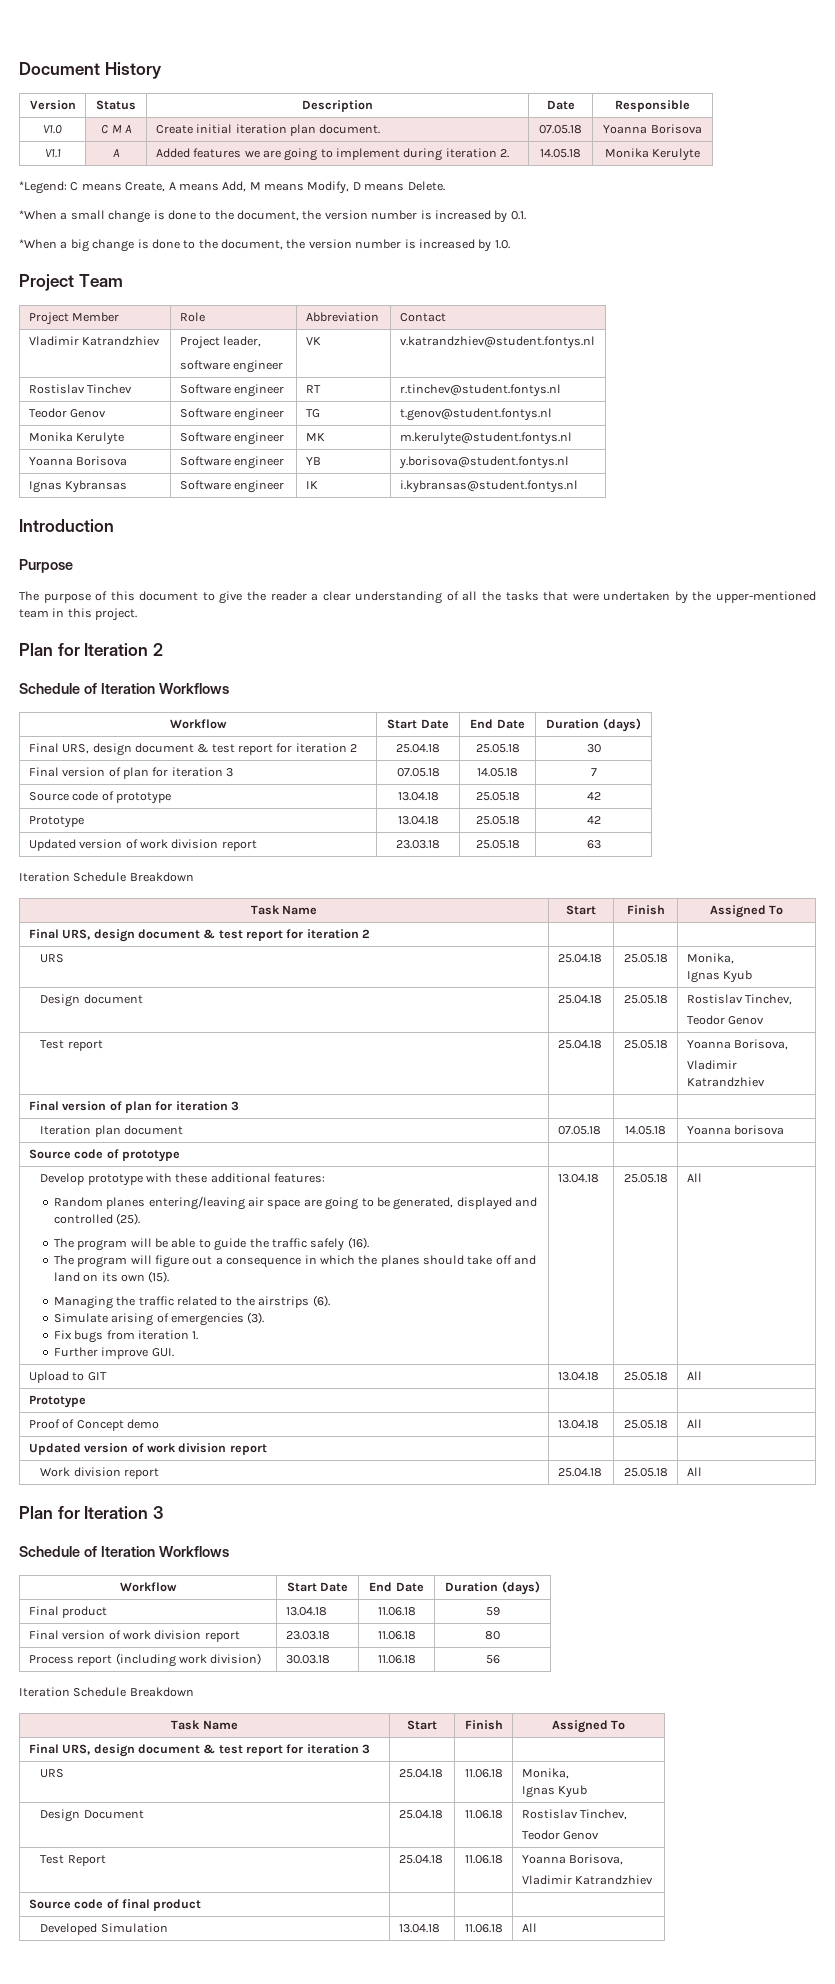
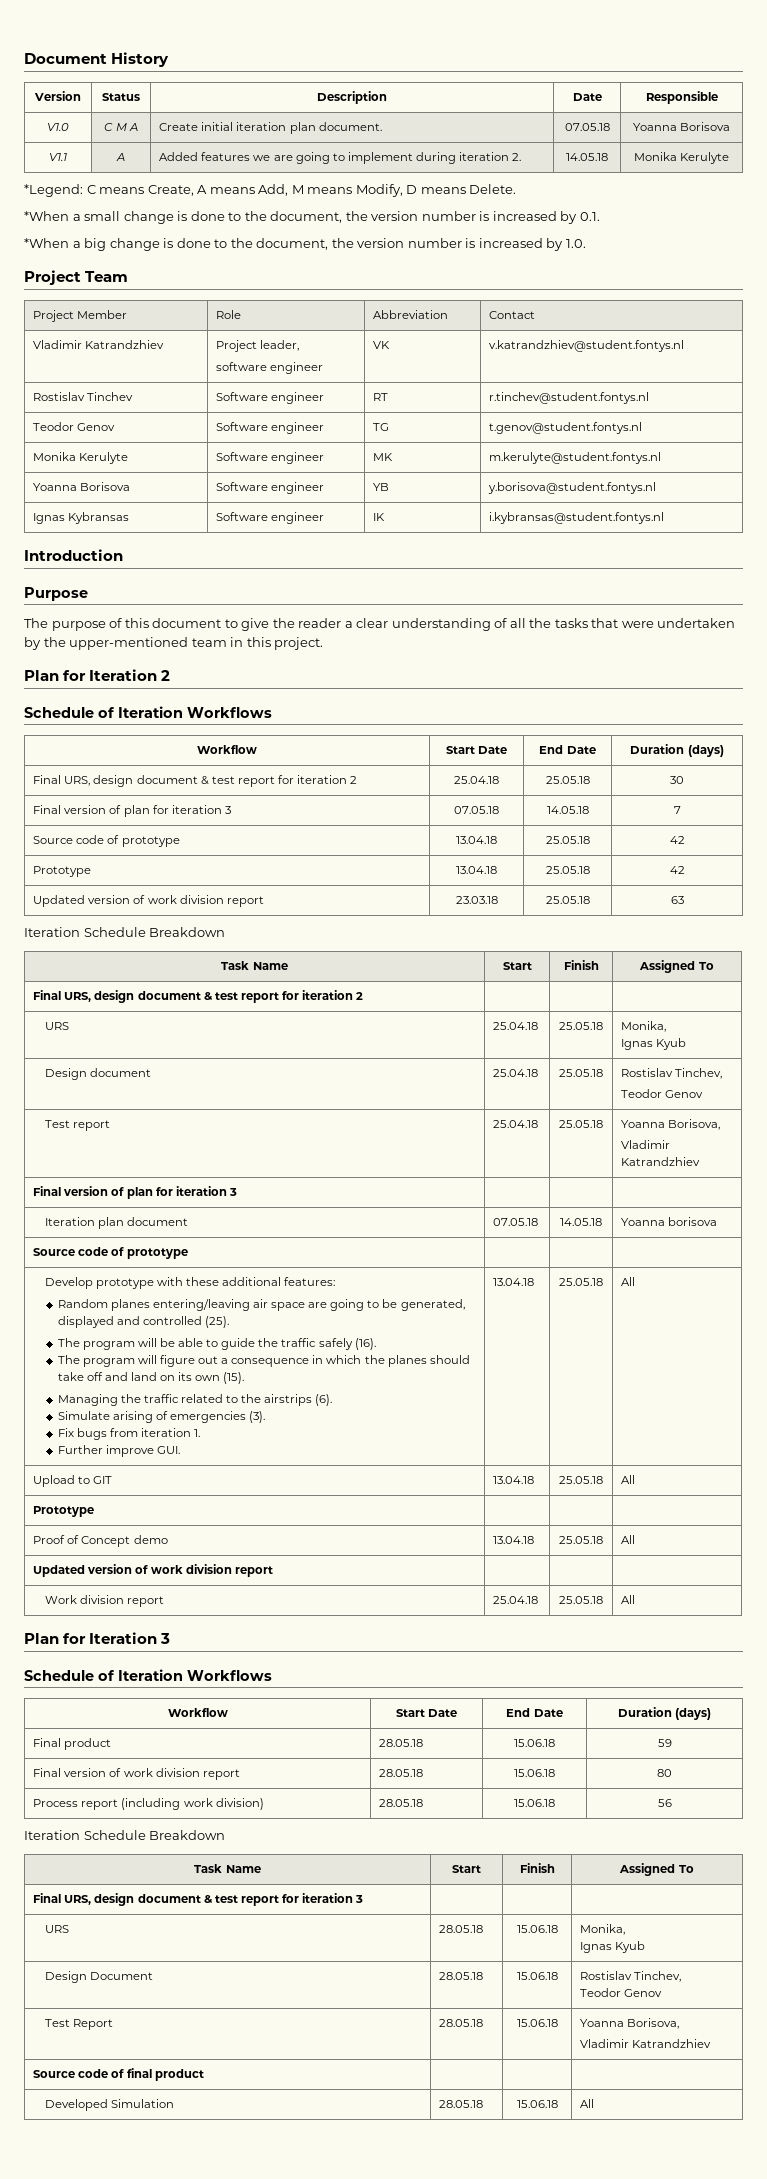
[285,1607,327,1616] [377,1607,416,1616] 13.04.18 | 11.06.18 -> [379,1739,424,1747] [514,1739,555,1747] 28.05.18 | 15.06.18
[285,1631,330,1640] [377,1631,416,1640] 23.03.18 | 11.06.18 -> [379,1769,424,1777] [514,1769,555,1777] 28.05.18 | 15.06.18
[285,1655,330,1664] [377,1655,416,1664] 30.03.18 | 11.06.18 -> [379,1799,424,1807] [514,1799,555,1807] 28.05.18 | 15.06.18
[398,1769,443,1778] [464,1769,503,1778] 25.04.18 | 11.06.18 -> [439,1925,484,1933] [516,1925,558,1933] 28.05.18 | 15.06.18
[398,1810,443,1819] [464,1810,503,1819] 25.04.18 | 11.06.18 -> [439,1972,484,1980] [516,1972,558,1980] 28.05.18 | 15.06.18
[398,1855,443,1864] [464,1855,503,1864] 25.04.18 | 11.06.18 -> [439,2019,484,2027] [516,2019,558,2027] 28.05.18 | 15.06.18
[398,1924,440,1933] [464,1924,503,1933] 13.04.18 | 11.06.18 -> [439,2100,484,2108] [516,2100,558,2108] 28.05.18 | 15.06.18

